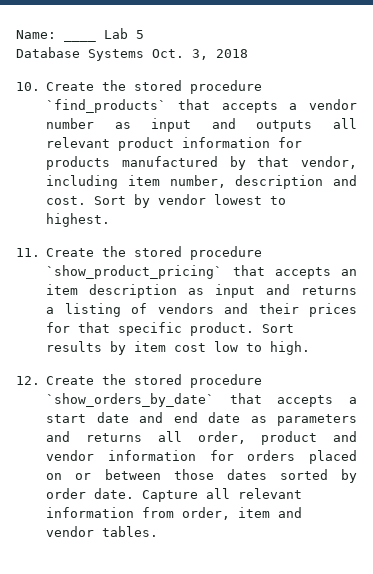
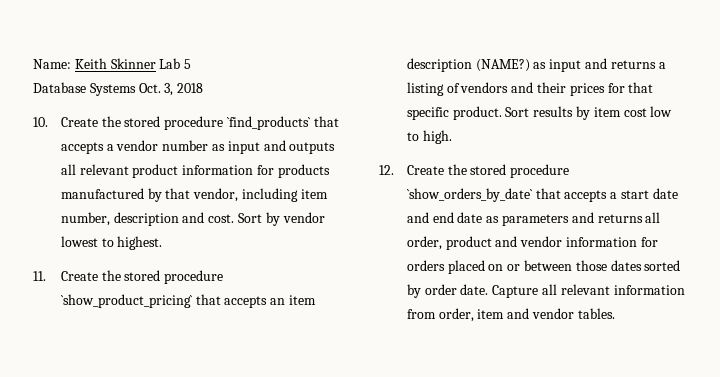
[64,39,96,42] ____ -> [74,58,156,69] Keith Skinner
(178, 291) none -> [475,59,530,72] (NAME?)

